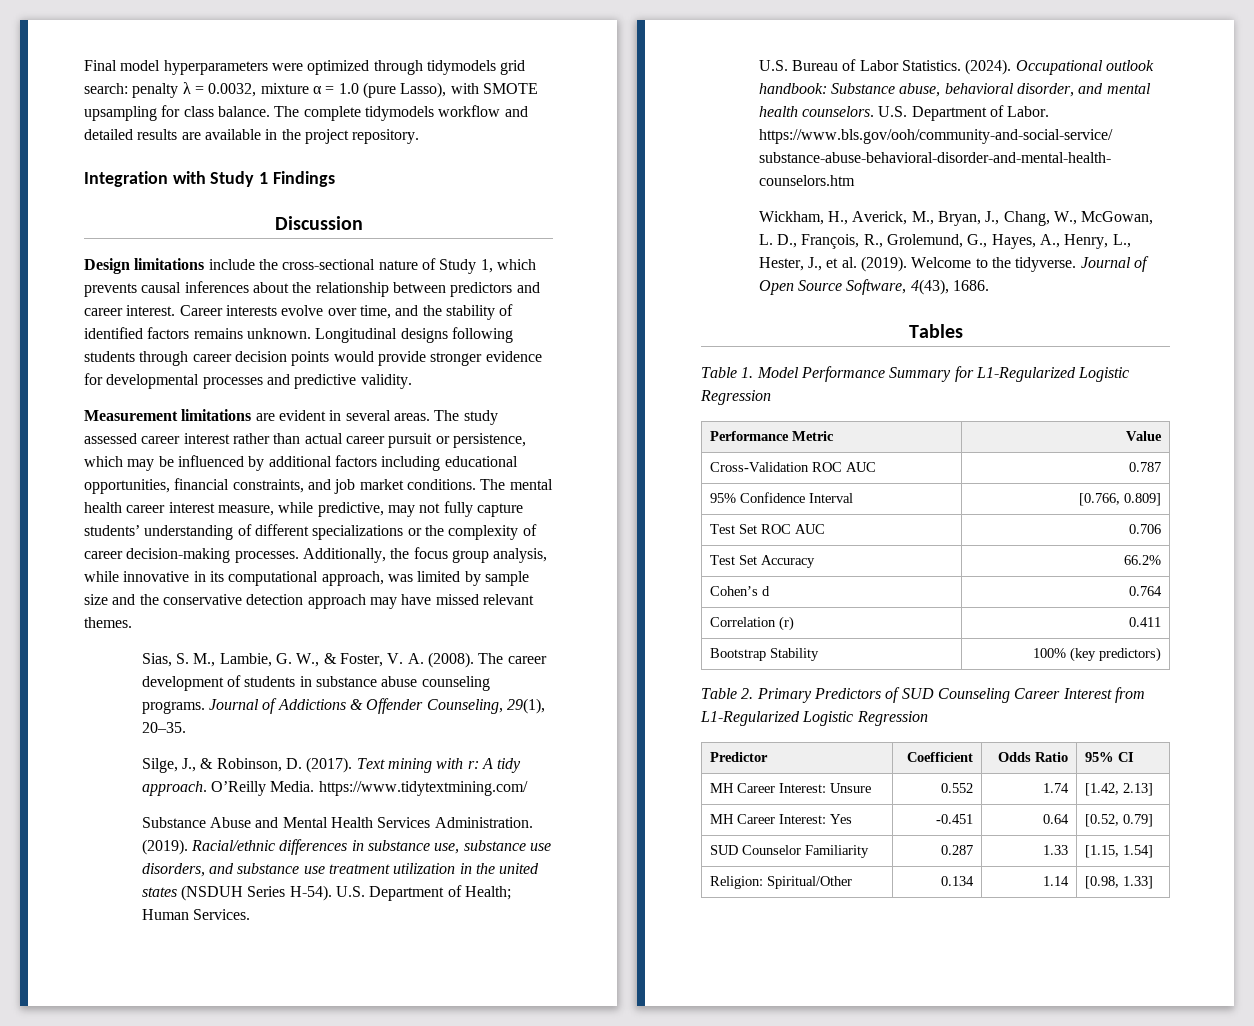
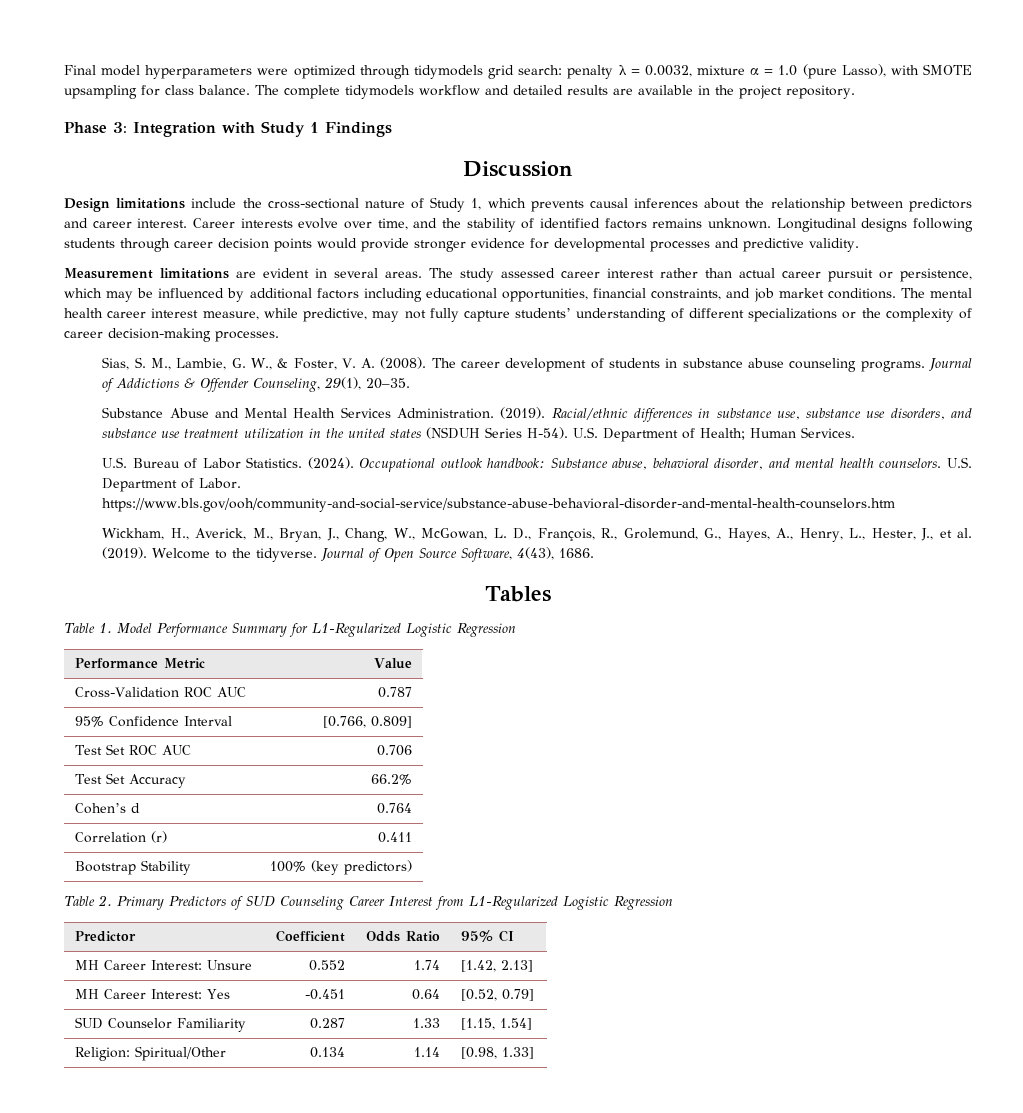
(420, 136) none -> [64,122,127,134] Phase 3:
[302,547,548,563] [84,571,529,586] [84,594,534,609] [84,617,132,628] Additionally, the focus group analysis, while innovative in its computational approach, was limited by sample size and the conservative detection approach may have missed relevant themes. -> (279, 336) none
[141,757,522,773] [141,781,528,796] // Silge, J., & Robinson, D. (2017). Text mining with r: A tidy approach. O’Reilly Media. https://www.tidytextmining.com/ -> (411, 383) none

